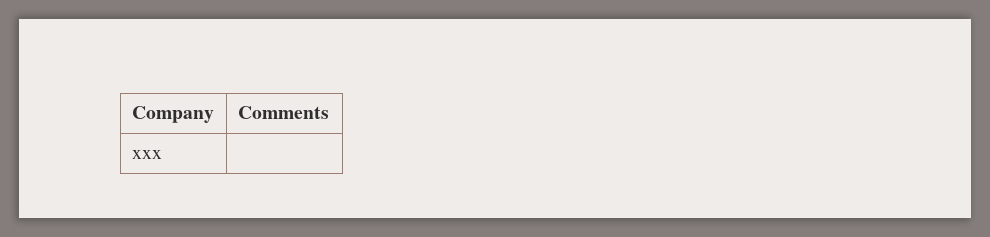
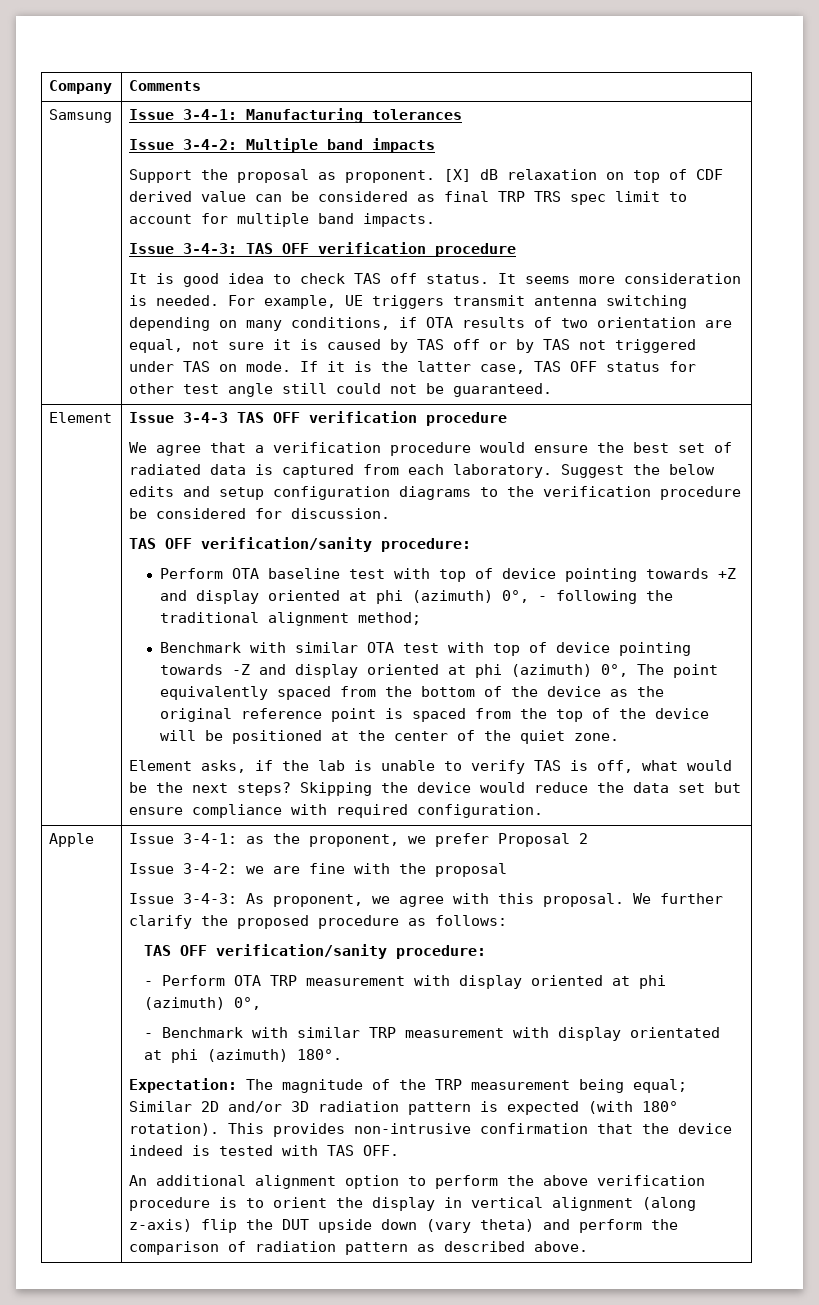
[131,150,162,159] xxx | -> [49,109,113,123] [129,108,463,123] [129,138,436,153] [129,169,724,183] [129,191,688,205] [129,213,436,227] [129,242,517,257] [129,273,742,287] [129,295,688,309] [129,317,733,331] [129,339,697,353] [129,361,697,374] [129,383,553,397] [49,412,113,423] [129,411,508,426] [129,442,733,456] [129,464,716,478] [129,486,742,500] [129,508,391,519] [129,537,472,552] [160,568,737,582] [160,590,674,604] [160,612,422,626] [160,642,692,656] [160,664,719,678] [160,686,665,700] [160,708,710,722] [160,730,620,744] [129,760,733,774] [129,782,742,796] [129,804,544,818] [49,833,95,847] [129,833,589,847] [129,863,508,877] [129,893,724,907] [129,915,508,929] [144,944,487,959] [144,975,667,989] [144,997,262,1010] [144,1027,721,1041] [144,1049,343,1063] [129,1078,688,1093] [129,1101,679,1115] [129,1123,733,1137] [129,1145,400,1156] [129,1175,706,1189] [129,1197,697,1211] [129,1219,679,1233] [129,1241,589,1255] Samsung | Issue 3-4-1: Manufacturing tolerances // Issue 3-4-2: Multiple band impacts // Support the proposal as proponent. [X] dB relaxation on top of CDF derived value can be considered as final TRP TRS spec limit to account for multiple band impacts. // Issue 3-4-3: TAS OFF verification procedure // It is good idea to check TAS off status. It seems more consideration is needed. For example, UE triggers transmit antenna switching depending on many conditions, if OTA results of two orientation are equal, not sure it is caused by TAS off or by TAS not triggered under TAS on mode. If it is the latter case, TAS OFF status for other test angle still could not be guaranteed. // Element | Issue 3-4-3 TAS OFF verification procedure // We agree that a verification procedure would ensure the best set of radiated data is captured from each laboratory. Suggest the below edits and setup configuration diagrams to the verification procedure be considered for discussion. // TAS OFF verification/sanity procedure: // Perform OTA baseline test with top of device pointing towards +Z and display oriented at phi (azimuth) 0°, - following the traditional alignment method; // Benchmark with similar OTA test with top of device pointing towards -Z and display oriented at phi (azimuth) 0°, The point equivalently spaced from the bottom of the device as the original reference point is spaced from the top of the device will be positioned at the center of the quiet zone. // Element asks, if the lab is unable to verify TAS is off, what would be the next steps? Skipping the device would reduce the data set but ensure compliance with required configuration. // Apple | Issue 3-4-1: as the proponent, we prefer Proposal 2 // Issue 3-4-2: we are fine with the proposal // Issue 3-4-3: As proponent, we agree with this proposal. We further clarify the proposed procedure as follows: // TAS OFF verification/sanity procedure: // - Perform OTA TRP measurement with display oriented at phi (azimuth) 0°, // - Benchmark with similar TRP measurement with display orientated at phi (azimuth) 180°. // Expectation: The magnitude of the TRP measurement being equal; Similar 2D and/or 3D radiation pattern is expected (with 180° rotation). This provides non-intrusive confirmation that the device indeed is tested with TAS OFF. // An additional alignment option to perform the above verification procedure is to orient the display in vertical alignment (along z-axis) flip the DUT upside down (vary theta) and perform the comparison of radiation pattern as described above.

